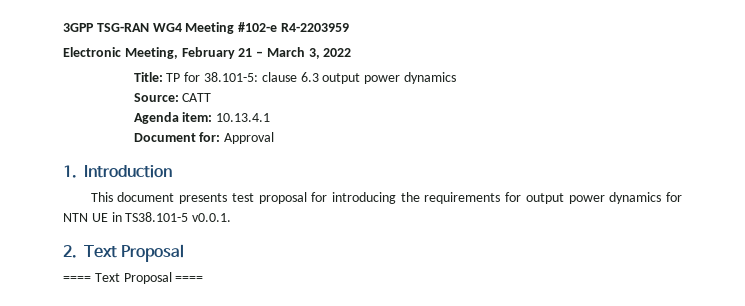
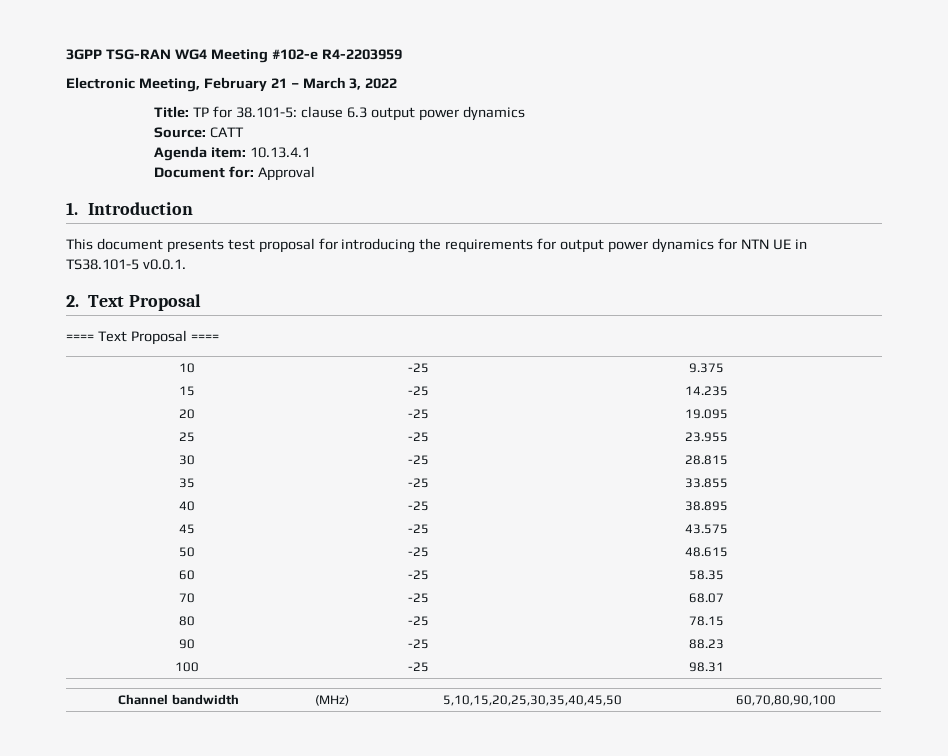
(204, 279) none -> [178,363,195,373] [408,363,429,373] [688,363,724,373] [178,386,195,396] [408,386,429,396] [684,386,728,396] [178,409,195,419] [408,409,429,419] [684,409,728,419] [178,432,195,442] [408,432,429,442] [684,432,728,442] [178,455,195,465] [408,455,429,465] [684,455,728,465] [178,478,195,488] [408,478,429,488] [684,478,728,488] [178,501,195,511] [408,501,429,511] [684,501,728,511] [178,524,195,534] [408,524,429,534] [684,524,728,534] [178,547,195,557] [408,547,429,557] [684,547,728,557] [178,570,195,580] [408,570,429,580] [688,570,724,580] [178,593,195,603] [408,593,429,603] [688,593,724,603] [178,616,195,626] [408,616,429,626] [688,616,724,626] [178,639,195,649] [408,639,429,649] [688,639,724,649] [174,662,199,672] [408,662,429,672] [688,662,724,672] [118,694,239,705] [315,695,349,706] [443,695,622,706] [736,695,836,706] // 10 | -25 | 9.375 // 15 | -25 | 14.235 // 20 | -25 | 19.095 // 25 | -25 | 23.955 // 30 | -25 | 28.815 // 35 | -25 | 33.855 // 40 | -25 | 38.895 // 45 | -25 | 43.575 // 50 | -25 | 48.615 // 60 | -25 | 58.35 // 70 | -25 | 68.07 // 80 | -25 | 78.15 // 90 | -25 | 88.23 // 100 | -25 | 98.31 // Channel bandwidth | (MHz) | 5,10,15,20,25,30,35,40,45,50 | 60,70,80,90,100

